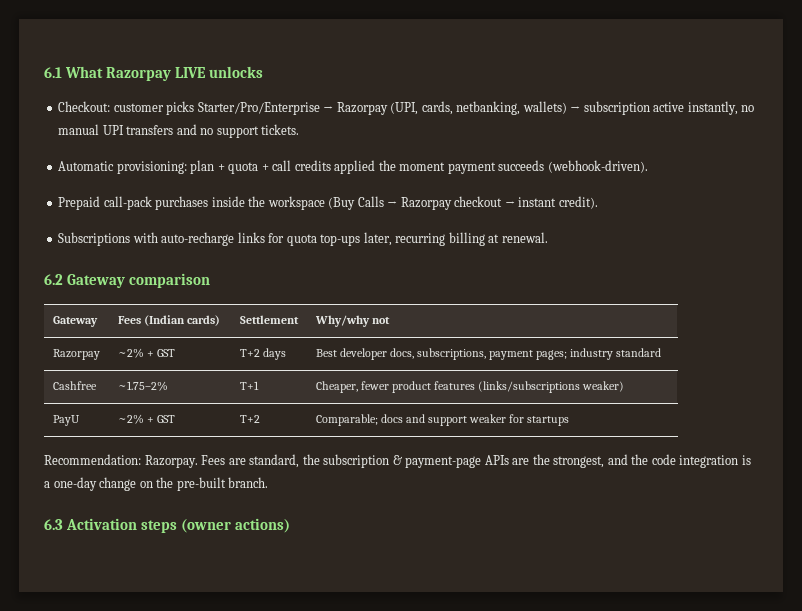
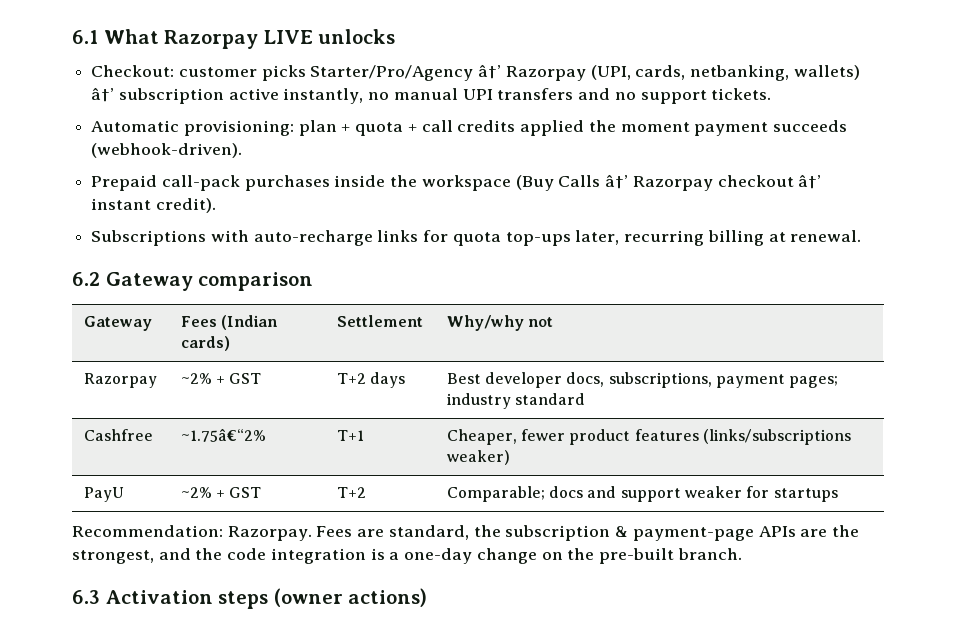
[197,102,334,115] Starter/Pro/Enterprise → -> [310,64,502,81] Starter/Pro/Agency â†’
[570,106,581,112] → -> [91,87,115,102] â†’
[387,201,398,207] → -> [605,174,629,189] â†’
[504,201,515,207] → -> [798,174,822,189] â†’
[117,381,168,391] ~1.75–2% -> [180,428,266,442] ~1.75â€“2%

